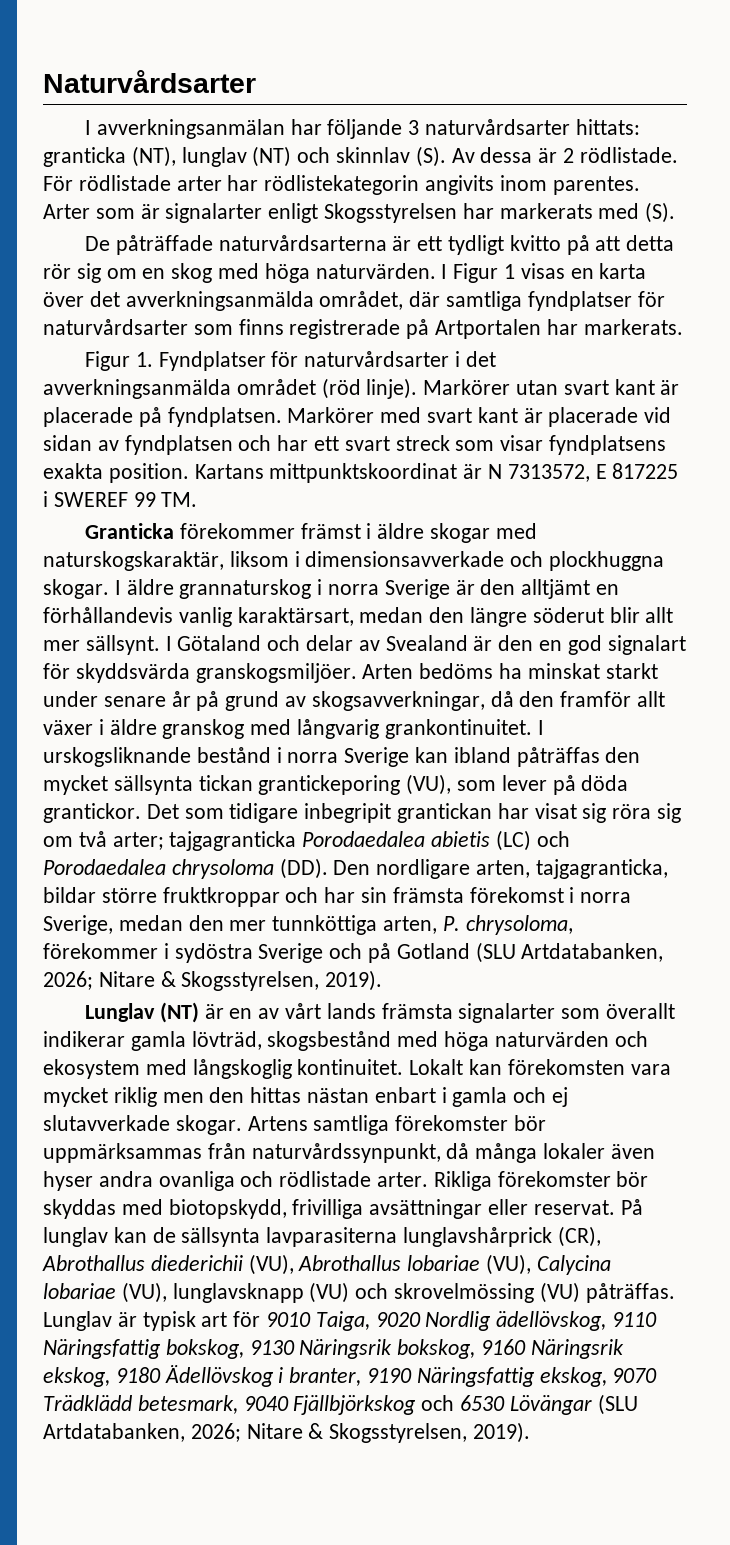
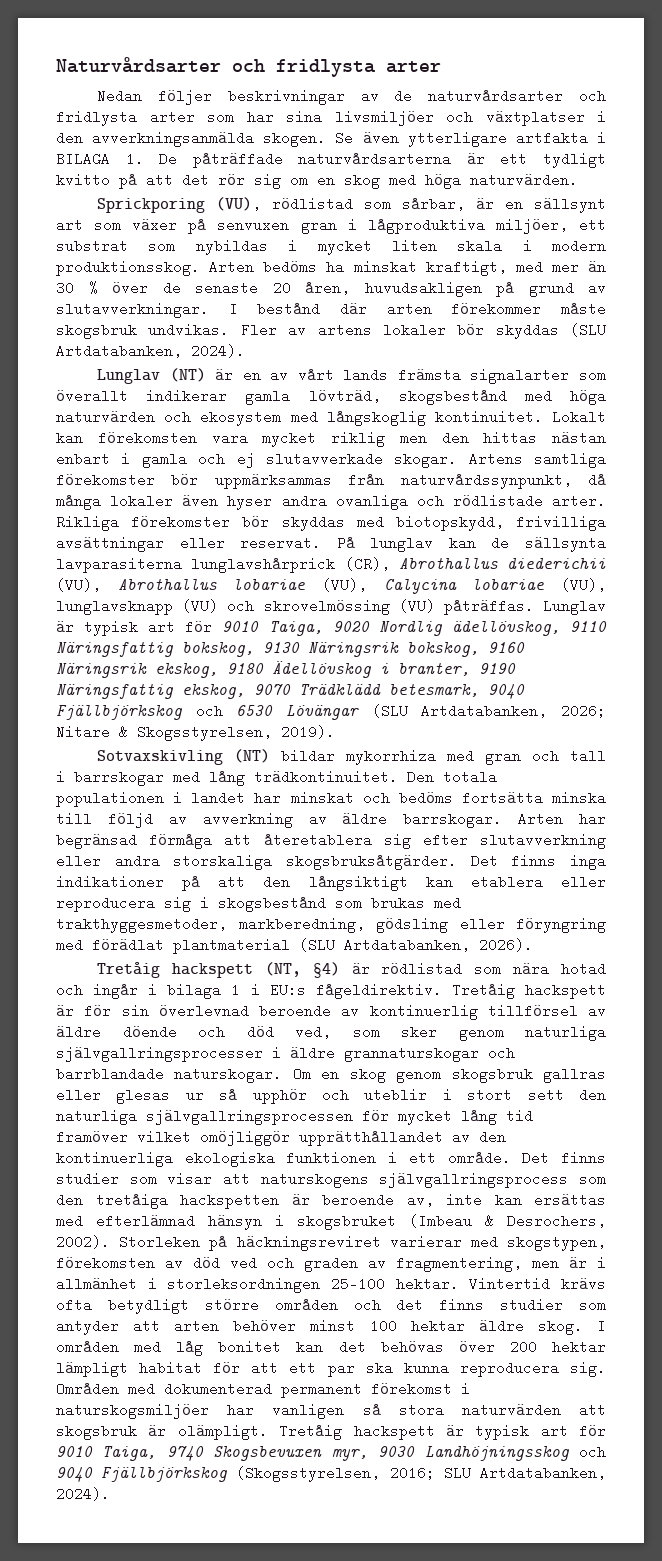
[84,119,640,139] [43,146,678,167] [43,175,640,195] [43,202,676,223] // I avverkningsanmälan har följande 3 naturvårdsarter hittats: granticka (NT), lunglav (NT) och skinnlav (S). Av dessa är 2 rödlistade. För rödlistade arter har rödlistekategorin angivits inom parentes. Arter som är signalarter enligt Skogsstyrelsen har markerats med (S). // -> [232,59,441,77] [97,89,607,105] [56,110,606,126] [56,131,606,147] [56,152,144,166] och fridlysta arter // Nedan följer beskrivningar av de naturvårdsarter och fridlysta arter som har sina livsmiljöer och växtplatser i den avverkningsanmälda skogen. Se även ytterligare artfakta i BILAGA 1.
[626,235,675,251] detta -> [182,173,209,187] det
[441,263,647,283] [43,291,665,311] [43,319,683,339] [84,351,496,371] [43,378,680,399] [43,407,672,427] [43,435,667,455] [43,463,679,483] [43,491,198,507] [84,523,537,543] [43,551,665,571] [43,579,620,599] [43,607,674,627] [43,635,686,655] [43,663,658,683] [43,691,666,711] [43,719,544,739] [43,747,641,767] [43,774,629,795] [43,803,682,823] [43,830,570,851] [43,858,668,879] [43,887,632,907] [43,915,573,935] [43,942,664,963] [43,970,383,991] I Figur 1 visas en karta över det avverkningsanmälda området, där samtliga fyndplatser för naturvårdsarter som finns registrerade på Artportalen har markerats. // Figur 1. Fyndplatser för naturvårdsarter i det avverkningsanmälda området (röd linje). Markörer utan svart kant är placerade på fyndplatsen. Markörer med svart kant är placerade vid sidan av fyndplatsen och har ett svart streck som visar fyndplatsens exakta position. Kartans mittpunktskoordinat är N 7313572, E 817225 i SWEREF 99 TM. // Granticka förekommer främst i äldre skogar med naturskogskaraktär, liksom i dimensionsavverkade och plockhuggna skogar. I äldre grannaturskog i norra Sverige är den alltjämt en förhållandevis vanlig karaktärsart, medan den längre söderut blir allt mer sällsynt. I Götaland och delar av Svealand är den en god signalart för skyddsvärda granskogsmiljöer. Arten bedöms ha minskat starkt under senare år på grund av skogsavverkningar, då den framför allt växer i äldre granskog med långvarig grankontinuitet. I urskogsliknande bestånd i norra Sverige kan ibland påträffas den mycket sällsynta tickan grantickeporing (VU), som lever på döda grantickor. Det som tidigare inbegripit grantickan har visat sig röra sig om två arter; tajgagranticka Porodaedalea abietis (LC) och Porodaedalea chrysoloma (DD). Den nordligare arten, tajgagranticka, bildar större fruktkroppar och har sin främsta förekomst i norra Sverige, medan den mer tunnköttiga arten, P. chrysoloma, förekommer i sydöstra Sverige och på Gotland (SLU Artdatabanken, 2026; Nitare & Skogsstyrelsen, 2019). -> [97,197,607,213] [56,218,606,234] [56,239,606,255] [56,260,606,276] [56,281,606,297] [56,302,606,318] [56,323,606,339] [56,344,245,358] // Sprickporing (VU), rödlistad som sårbar, är en sällsynt art som växer på senvuxen gran i lågproduktiva miljöer, ett substrat som nybildas i mycket liten skala i modern produktionsskog. Arten bedöms ha minskat kraftigt, med mer än 30 % över de senaste 20 åren, huvudsakligen på grund av slutavverkningar. I bestånd där arten förekommer måste skogsbruk undvikas. Fler av artens lokaler bör skyddas (SLU Artdatabanken, 2024).
(531, 1432) none -> [97,749,607,765] [56,770,497,786] [56,791,606,807] [56,812,606,828] [56,833,606,849] [56,854,606,870] [56,875,606,891] [56,896,461,912] [56,917,606,933] [56,938,533,954] [97,962,606,978] [56,983,606,999] [56,1004,606,1020] [56,1025,606,1041] [56,1046,515,1062] [56,1067,606,1083] [56,1088,606,1104] [56,1109,533,1125] [56,1130,506,1146] [56,1151,606,1167] [56,1172,606,1188] [56,1193,606,1209] [56,1214,606,1230] [56,1235,606,1251] [56,1256,606,1272] [56,1277,607,1293] [56,1298,606,1314] [56,1319,606,1335] [56,1340,606,1356] [56,1361,606,1377] [56,1382,470,1398] [56,1403,606,1419] [56,1424,606,1440] [56,1445,607,1461] [56,1466,606,1482] [56,1487,110,1501] // Sotvaxskivling (NT) bildar mykorrhiza med gran och tall i barrskogar med lång trädkontinuitet. Den totala populationen i landet har minskat och bedöms fortsätta minska till följd av avverkning av äldre barrskogar. Arten har begränsad förmåga att återetablera sig efter slutavverkning eller andra storskaliga skogsbruksåtgärder. Det finns inga indikationer på att den långsiktigt kan etablera eller reproducera sig i skogsbestånd som brukas med trakthyggesmetoder, markberedning, gödsling eller föryngring med förädlat plantmaterial (SLU Artdatabanken, 2026). // Tretåig hackspett (NT, §4) är rödlistad som nära hotad och ingår i bilaga 1 i EU:s fågeldirektiv. Tretåig hackspett är för sin överlevnad beroende av kontinuerlig tillförsel av äldre döende och död ved, som sker genom naturliga självgallringsprocesser i äldre grannaturskogar och barrblandade naturskogar. Om en skog genom skogsbruk gallras eller glesas ur så upphör och uteblir i stort sett den naturliga självgallringsprocessen för mycket lång tid framöver vilket omöjliggör upprätthållandet av den kontinuerliga ekologiska funktionen i ett område. Det finns studier som visar att naturskogens självgallringsprocess som den tretåiga hackspetten är beroende av, inte kan ersättas med efterlämnad hänsyn i skogsbruket (Imbeau & Desrochers, 2002). Storleken på häckningsreviret varierar med skogstypen, förekomsten av död ved och graden av fragmentering, men är i allmänhet i storleksordningen 25–100 hektar. Vintertid krävs ofta betydligt större områden och det finns studier som antyder att arten behöver minst 100 hektar äldre skog. I områden med låg bonitet kan det behövas över 200 hektar lämpligt habitat för att ett par ska kunna reproducera sig. Områden med dokumenterad permanent förekomst i naturskogsmiljöer har vanligen så stora naturvärden att skogsbruk är olämpligt. Tretåig hackspett är typisk art för 9010 Taiga, 9740 Skogsbevuxen myr, 9030 Landhöjningsskog och 9040 Fjällbjörkskog (Skogsstyrelsen, 2016; SLU Artdatabanken, 2024).

